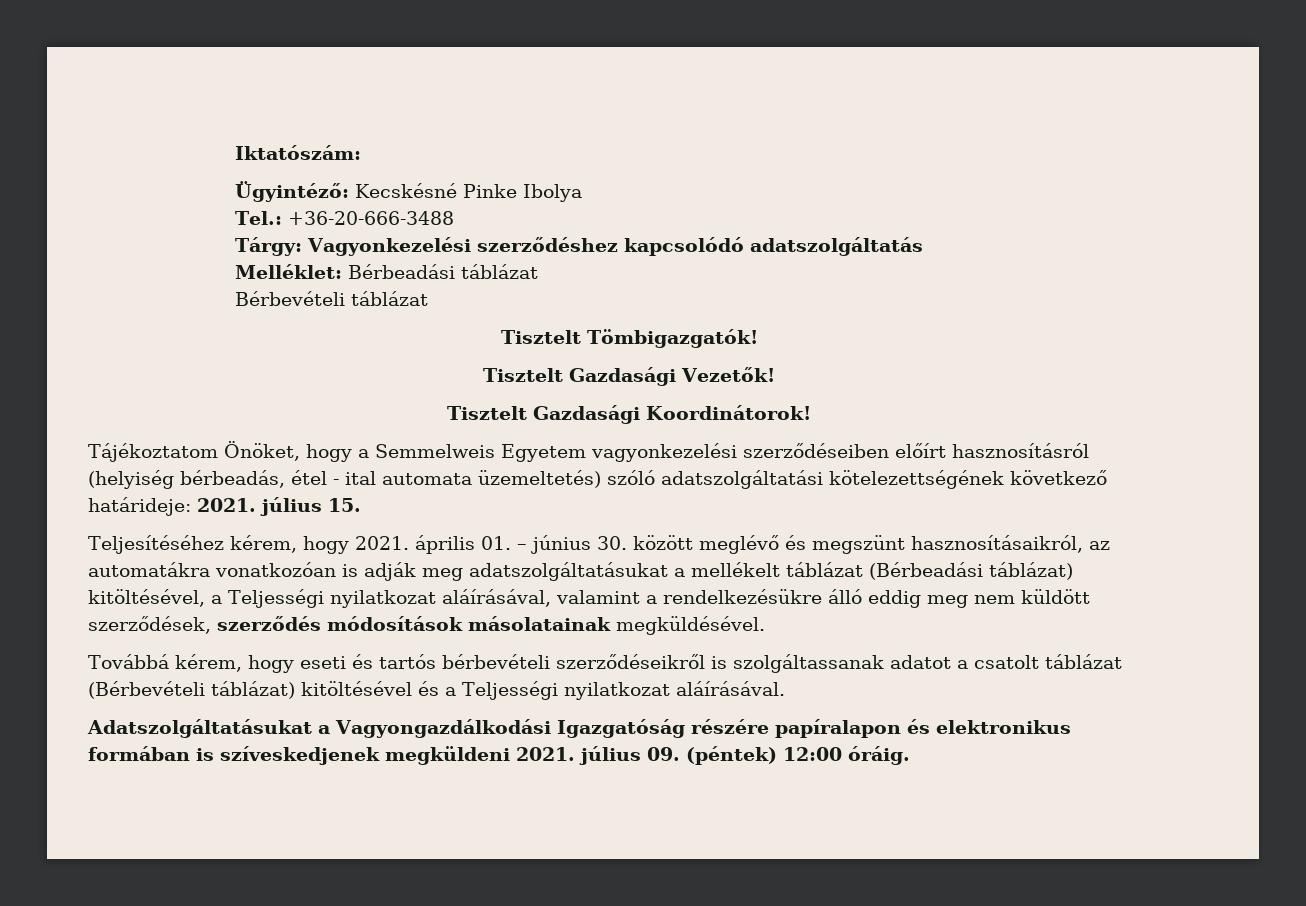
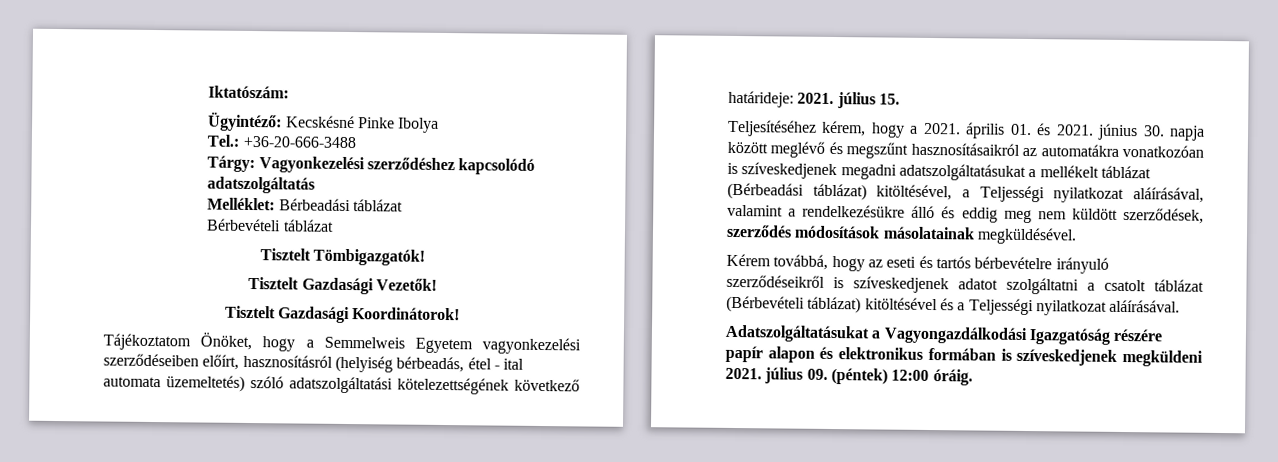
[894,443,946,458] előírt -> [202,354,240,370] előírt,
(349, 545) none -> [910,125,919,134] a
[516,544,527,550] – -> [1037,123,1094,136] és 2021.
(627, 543) none -> [1169,125,1205,141] napja
[811,535,1083,554] megszünt hasznosításaikról, -> [846,142,1020,159] megszűnt hasznosításaikról
[364,562,463,581] adják meg -> [741,162,897,180] szíveskedjenek megadni
(862, 596) none -> [941,206,956,219] és
[88,654,951,673] Továbbá kérem, hogy eseti és tartós bérbevételi szerződéseikről is szolgáltassanak adatot -> [726,253,1109,274] [726,274,1079,295] Kérem továbbá, hogy az eseti és tartós bérbevételre irányuló szerződéseikről is szíveskedjenek adatot szolgáltatni
[774,719,901,738] papíralapon -> [725,345,815,363] papír alapon

